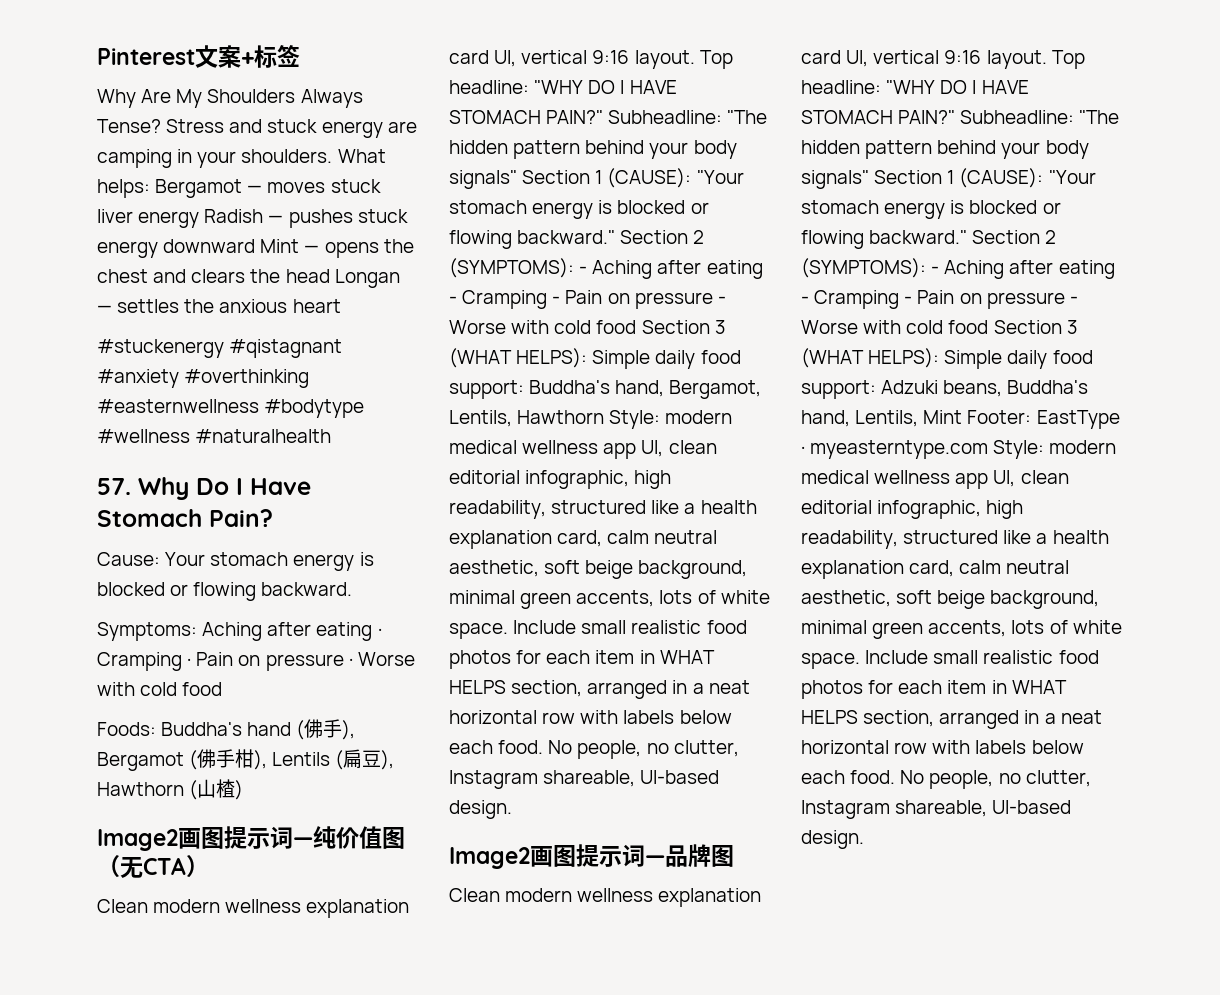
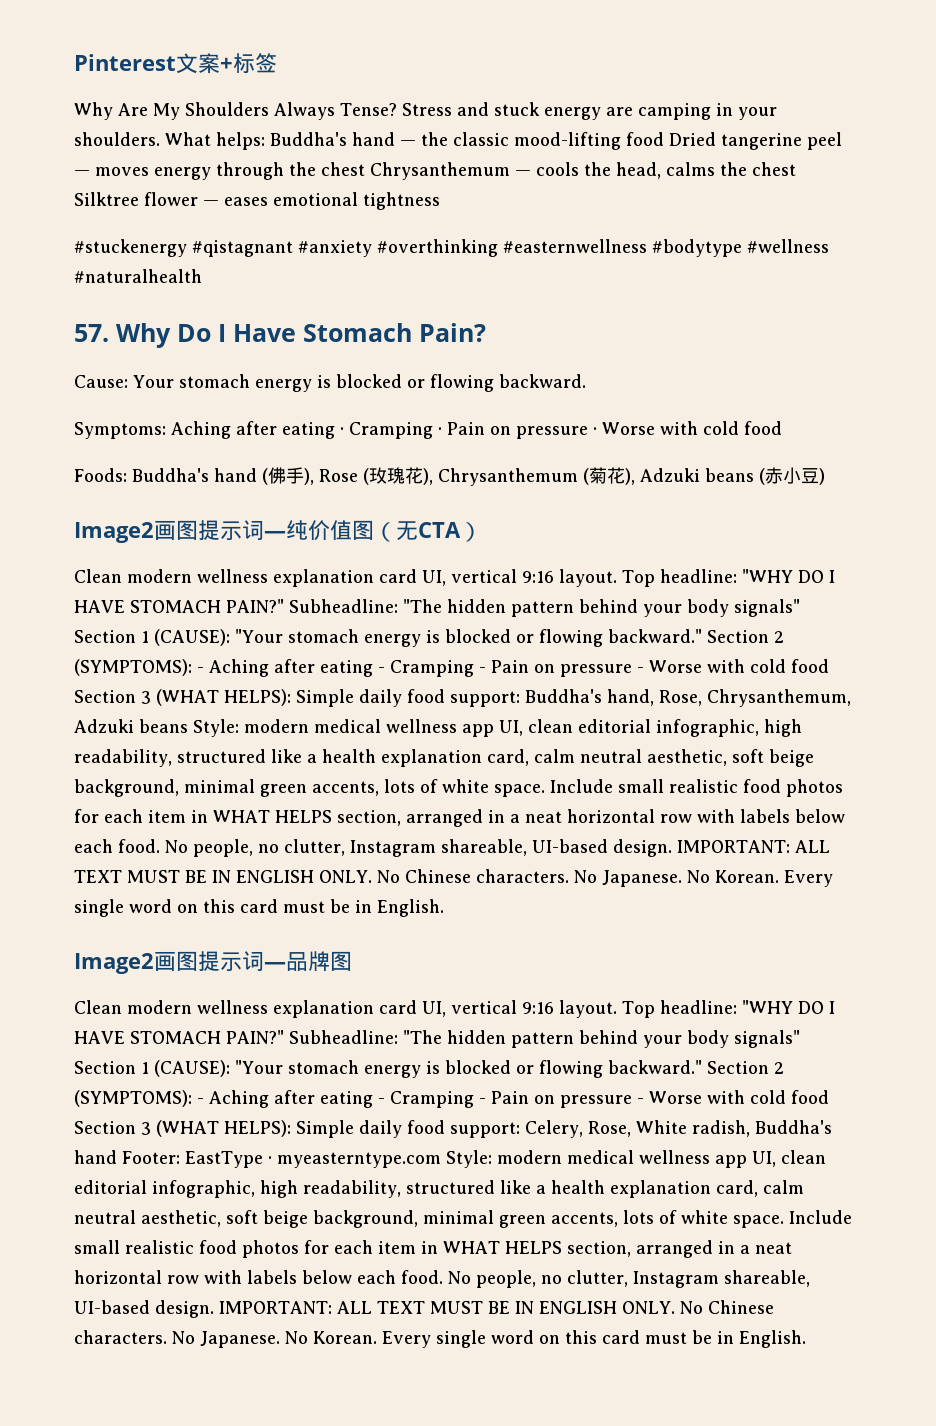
[155,179,381,198] [97,209,408,228] [97,239,414,258] [97,269,400,288] [97,299,341,313] Bergamot — moves stuck liver energy Radish — pushes stuck energy downward Mint — opens the chest and clears the head Longan — settles the anxious heart -> [270,132,842,150] [74,162,796,180] [74,192,440,210] Buddha's hand — the classic mood-lifting food Dried tangerine peel — moves energy through the chest Chrysanthemum — cools the head, calms the chest Silktree flower — eases emotional tightness
[97,749,395,771] [97,779,236,800] Bergamot (佛手柑), Lentils (扁豆), Hawthorn (山楂 -> [319,467,819,486] Rose (玫瑰花), Chrysanthemum (菊花), Adzuki beans (赤小豆
[669,380,762,399] [449,410,605,427] Bergamot, Lentils, Hawthorn -> [659,689,851,707] [74,719,188,733] Rose, Chrysanthemum, Adzuki beans
(512, 809) none -> [677,840,830,853] [74,869,833,887] [74,899,444,917] IMPORTANT: ALL TEXT MUST BE IN ENGLISH ONLY. No Chinese characters. No Japanese. No Korean. Every single word on this card must be in English.
[881,380,1089,397] [801,410,963,427] Adzuki beans, Buddha's hand, Lentils, Mint -> [525,1120,832,1138] [74,1150,117,1164] Celery, Rose, White radish, Buddha's hand
(864, 839) none -> [219,1300,774,1314] [74,1330,806,1348] IMPORTANT: ALL TEXT MUST BE IN ENGLISH ONLY. No Chinese characters. No Japanese. No Korean. Every single word on this card must be in English.

